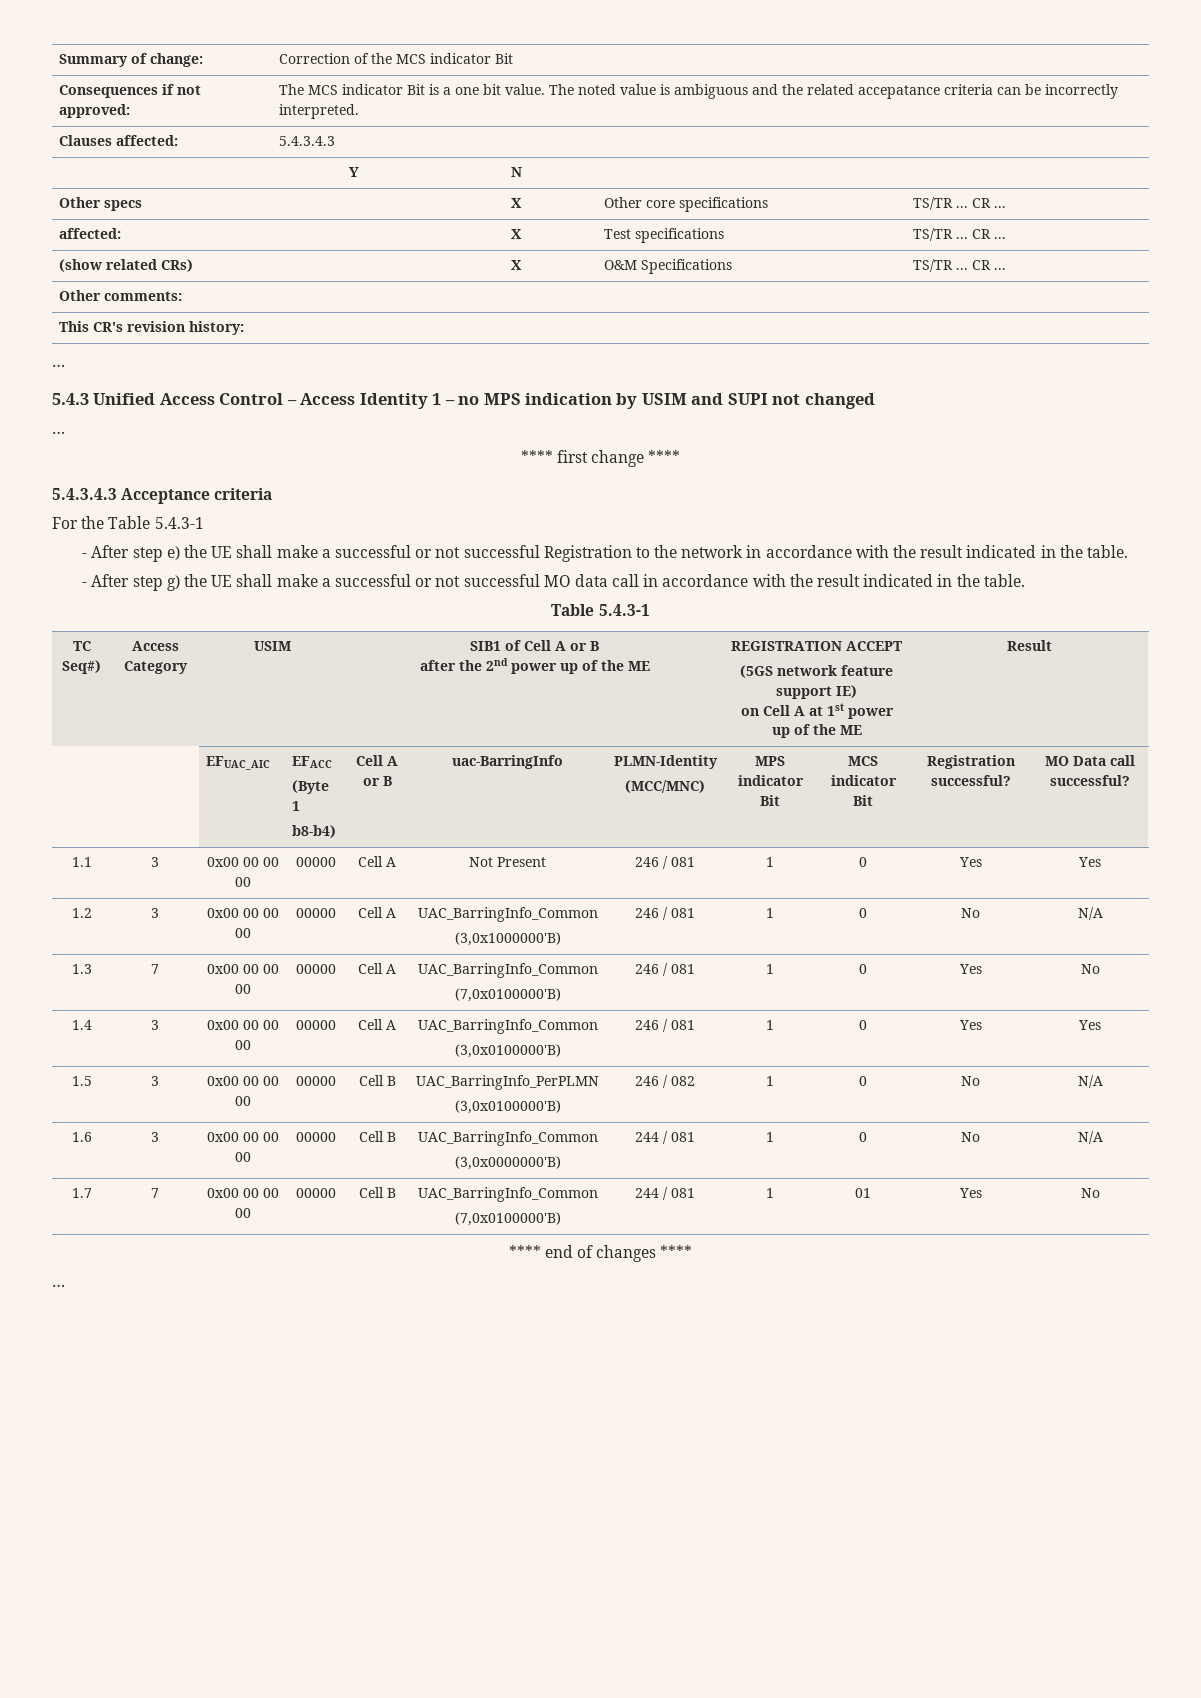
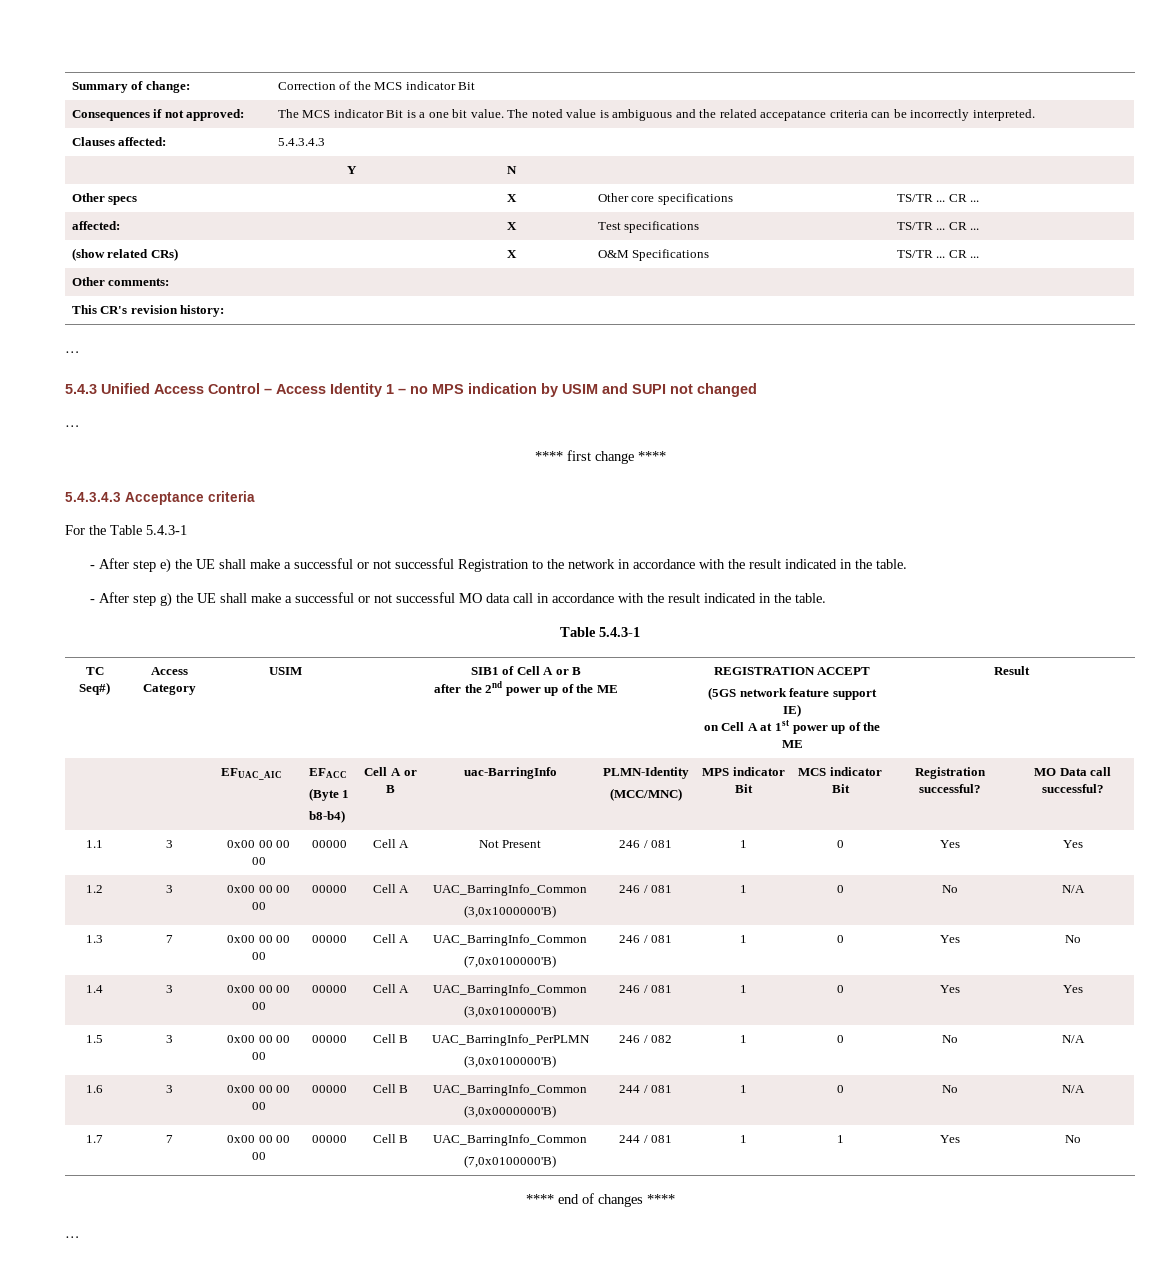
[855,1188,871,1198] 01 -> [836,1135,844,1143] 1

